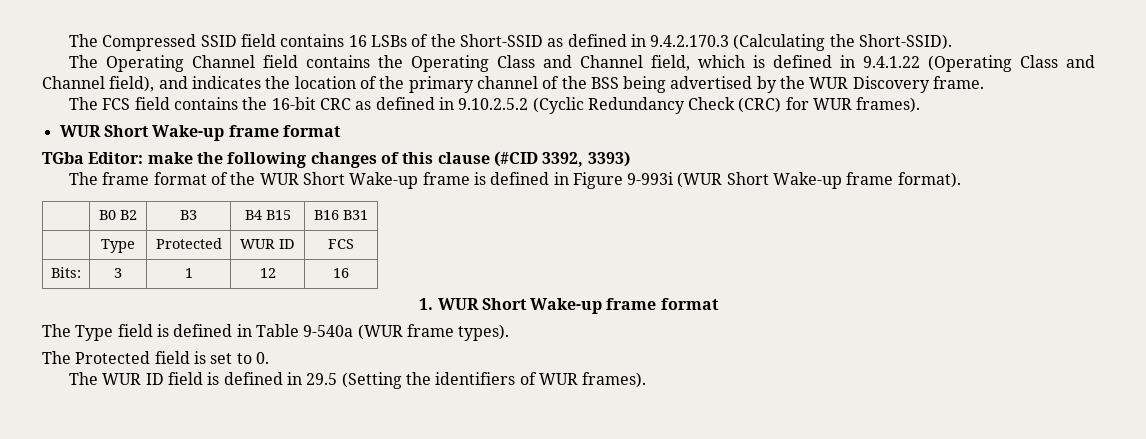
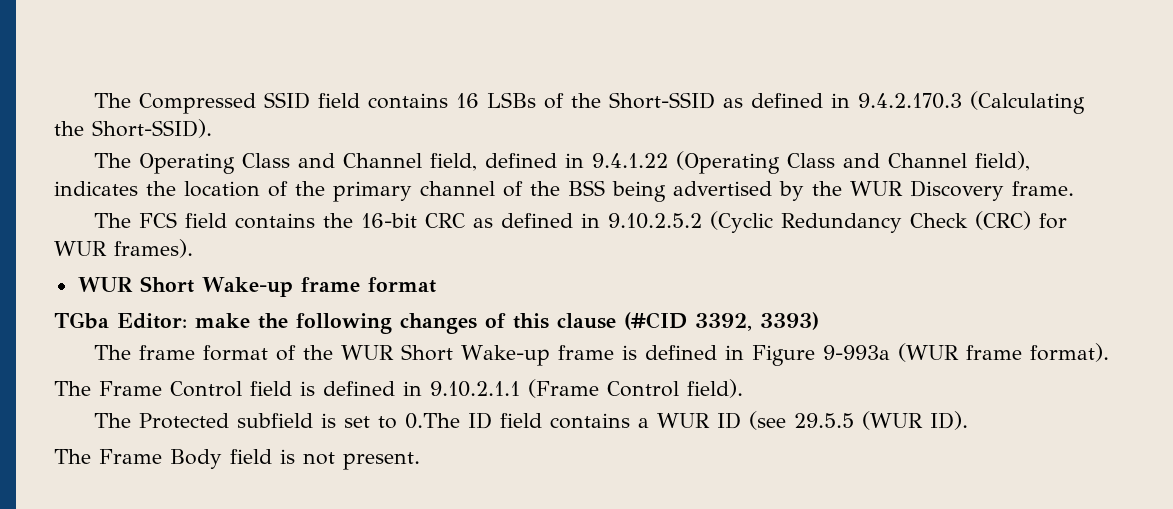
[191,55,489,72] Channel field contains the Operating -> (235, 163) none
[697,55,765,68] which is -> (477, 162) none
[158,76,188,89] and -> (1030, 161) none
[627,172,961,189] [99,210,137,220] [180,210,197,220] [244,210,291,220] [314,210,368,220] [101,239,135,253] [155,238,222,249] [240,239,295,249] [328,239,354,249] [51,267,81,278] [114,268,122,278] [184,268,193,278] [259,268,276,278] [333,268,349,278] [419,298,719,314] [42,324,510,341] 9-993i (WUR Short Wake-up frame format). // | B0 B2 | B3 | B4 B15 | B16 B31 // | Type | Protected | WUR ID | FCS // Bits: | 3 | 1 | 12 | 16 // 1. WUR Short Wake-up frame format // The Type field is defined in Table 9-540a (WUR frame types). -> [822,343,1109,362] [54,379,743,398] 9-993a (WUR frame format). // The Frame Control field is defined in 9.10.2.1.1 (Frame Control field).
[154,351,190,364] field -> [236,413,313,428] subfield
[255,352,269,364] [68,372,647,389] 0. // The WUR ID field is defined in 29.5 (Setting the identifiers of WUR frames). -> [404,411,968,430] [54,449,420,470] 0.The ID field contains a WUR ID (see 29.5.5 (WUR ID). // The Frame Body field is not present.

